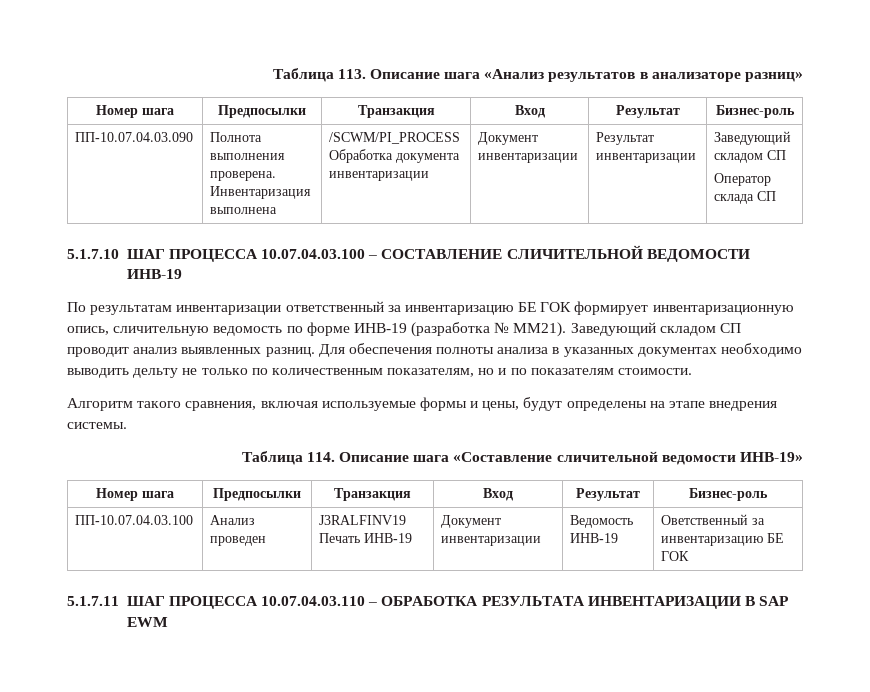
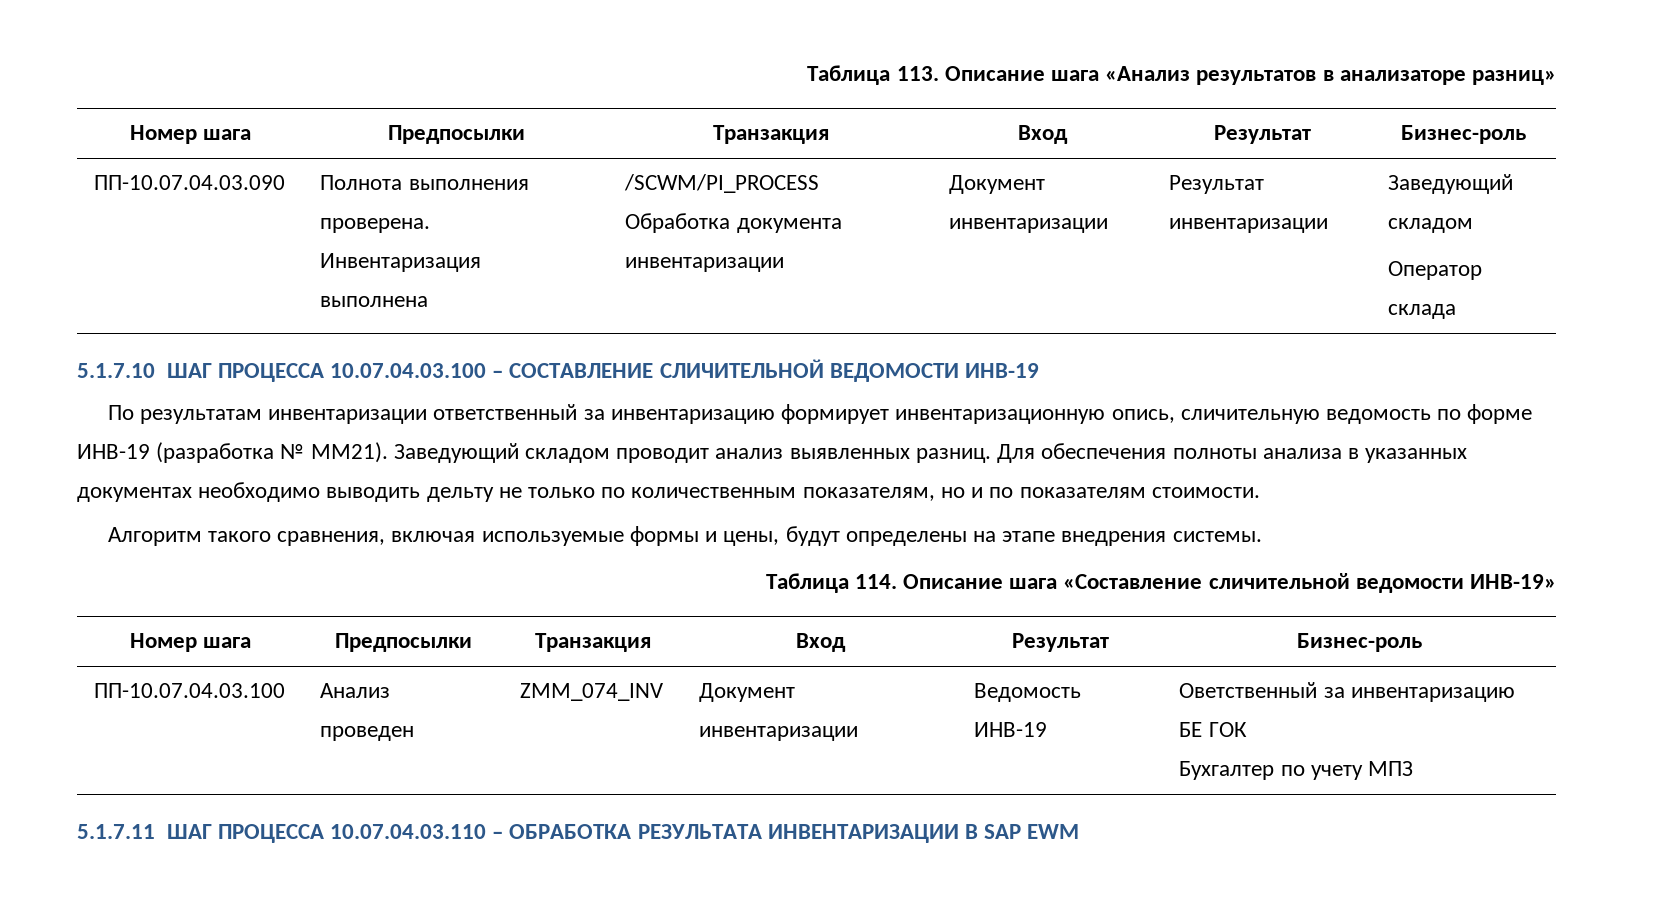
[767,150,787,160] СП -> (1474, 225) none
[757,191,777,201] СП -> (1457, 311) none
[518,302,572,312] БЕ ГОК -> (775, 416) none
[720,323,742,333] СП -> (611, 455) none
[319,515,407,525] [319,533,413,543] J3RALFINV19 Печать ИНВ-19 -> [520,683,664,701] ZMM_074_INV
(690, 556) none -> [1179,761,1414,780] // Бухгалтер по учету МПЗ

